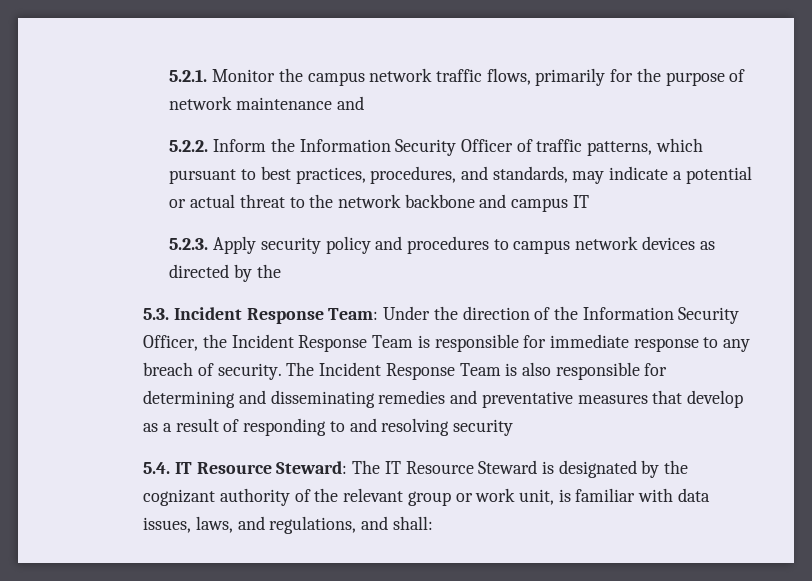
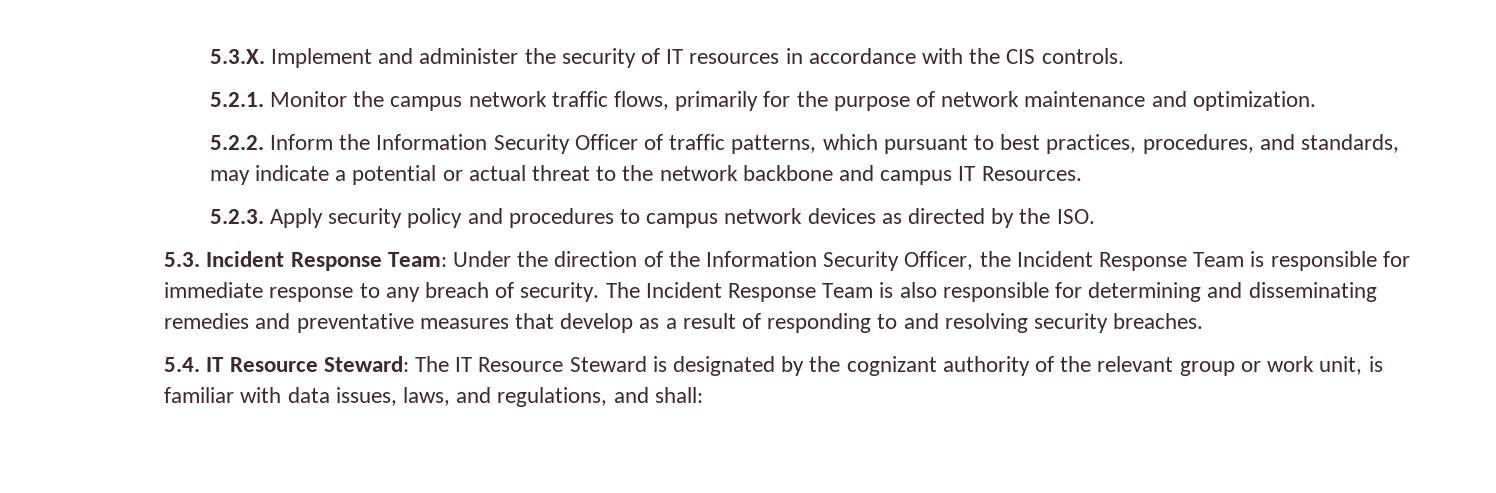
(169, 75) none -> [209,48,1124,68] 5.3.X. Implement and administer the security of IT resources in accordance with the CIS controls. //
(364, 103) none -> [1192,91,1316,111] optimization.
(589, 201) none -> [981,166,1082,181] Resources.
(281, 271) none -> [1056,209,1095,224] ISO.
(514, 427) none -> [1113,313,1204,329] breaches.

